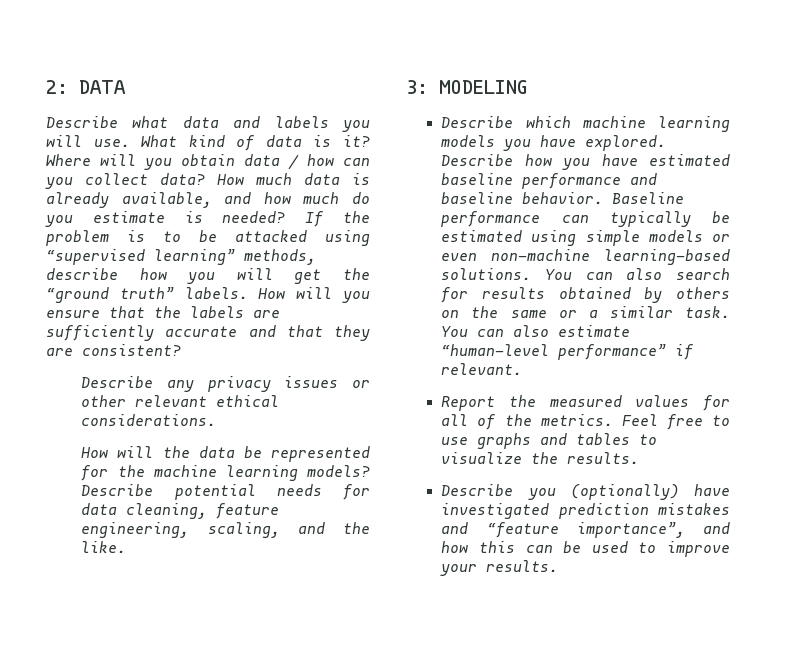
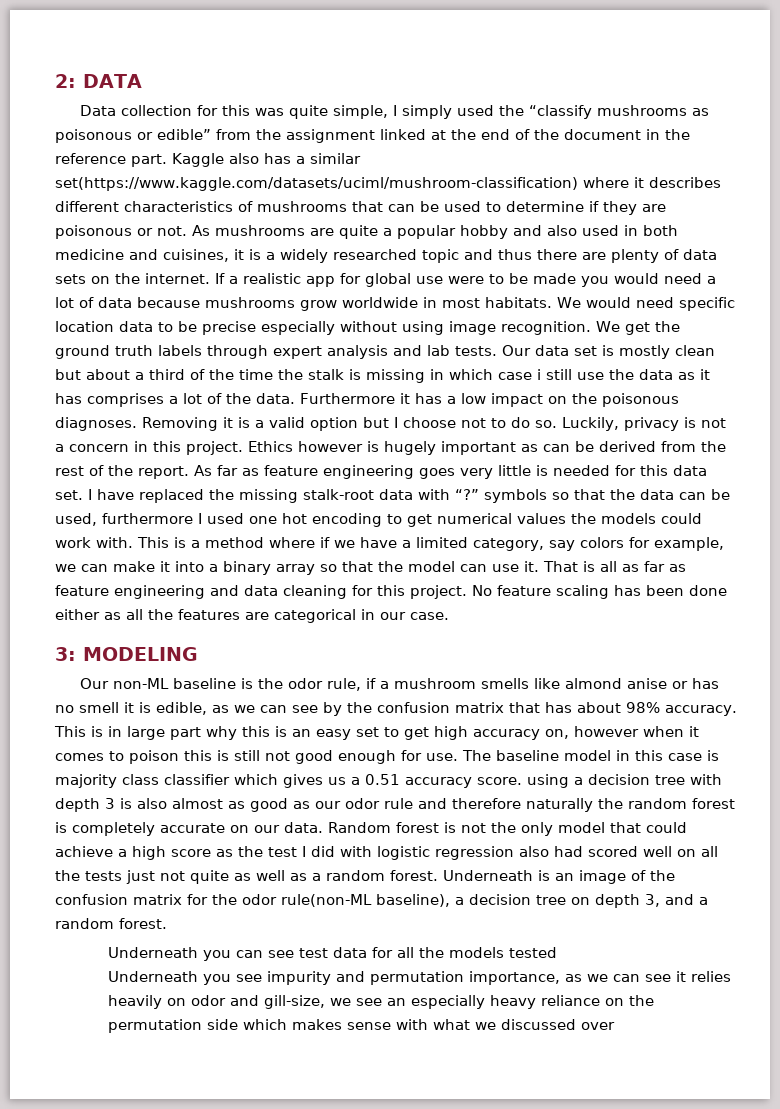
[46,116,370,132] [46,135,370,151] [46,154,370,170] [45,173,370,189] [46,192,370,208] [45,211,370,227] [46,230,370,246] [46,249,316,265] [46,268,370,284] [46,287,371,303] [46,306,280,318] [46,325,370,341] [46,344,181,356] [81,376,370,392] [81,395,280,407] [81,414,217,426] [81,446,370,462] [81,465,370,481] [81,484,370,500] [81,503,280,519] [81,522,370,538] [81,541,127,553] [406,80,527,94] [441,116,730,132] [441,135,667,151] [441,154,730,170] [441,173,658,189] [441,192,685,204] [441,211,730,227] [441,230,730,246] [441,249,730,265] [441,268,730,280] [441,287,730,303] [441,306,730,318] [441,325,631,337] [441,344,695,360] [441,363,523,375] [441,395,730,411] [441,414,730,430] [441,433,658,449] [441,452,640,464] [441,484,730,500] [441,503,730,519] [441,522,730,538] [441,541,730,557] [440,560,559,576] Describe what data and labels you will use. What kind of data is it? Where will you obtain data / how can you collect data? How much data is already available, and how much do you estimate is needed? If the problem is to be attacked using “supervised learning” methods, describe how you will get the “ground truth” labels. How will you ensure that the labels are sufficiently accurate and that they are consistent? // Describe any privacy issues or other relevant ethical considerations. // How will the data be represented for the machine learning models? Describe potential needs for data cleaning, feature engineering, scaling, and the like. // 3: MODELING // Describe which machine learning models you have explored. Describe how you have estimated baseline performance and baseline behavior. Baseline performance can typically be estimated using simple models or even non-machine learning-based solutions. You can also search for results obtained by others on the same or a similar task. You can also estimate “human-level performance” if relevant. // Report the measured values for all of the metrics. Feel free to use graphs and tables to visualize the results. // Describe you (optionally) have investigated prediction mistakes and “feature importance”, and how this can be used to improve your results. -> [80,105,710,119] [55,129,690,143] [55,153,361,167] [55,177,721,191] [55,201,666,215] [55,225,678,239] [55,249,717,263] [55,273,716,287] [55,297,735,311] [55,321,680,335] [55,345,715,359] [55,369,710,383] [55,393,679,407] [55,417,726,431] [55,441,726,455] [55,465,707,479] [55,489,730,503] [55,513,702,527] [55,537,724,551] [55,561,686,575] [55,585,727,599] [55,609,449,623] [55,647,198,661] [80,678,720,691] [55,702,737,716] [54,726,699,740] [55,750,719,764] [55,774,722,788] [55,798,735,812] [55,822,687,836] [55,846,718,860] [55,870,675,884] [55,894,708,908] [55,918,167,929] [108,947,558,961] [108,971,732,985] [108,995,655,1009] [108,1019,616,1033] Data collection for this was quite simple, I simply used the “classify mushrooms as poisonous or edible” from the assignment linked at the end of the document in the reference part. Kaggle also has a similar set(https://www.kaggle.com/datasets/uciml/mushroom-classification) where it describes different characteristics of mushrooms that can be used to determine if they are poisonous or not. As mushrooms are quite a popular hobby and also used in both medicine and cuisines, it is a widely researched topic and thus there are plenty of data sets on the internet. If a realistic app for global use were to be made you would need a lot of data because mushrooms grow worldwide in most habitats. We would need specific location data to be precise especially without using image recognition. We get the ground truth labels through expert analysis and lab tests. Our data set is mostly clean but about a third of the time the stalk is missing in which case i still use the data as it has comprises a lot of the data. Furthermore it has a low impact on the poisonous diagnoses. Removing it is a valid option but I choose not to do so. Luckily, privacy is not a concern in this project. Ethics however is hugely important as can be derived from the rest of the report. As far as feature engineering goes very little is needed for this data set. I have replaced the missing stalk-root data with “?” symbols so that the data can be used, furthermore I used one hot encoding to get numerical values the models could work with. This is a method where if we have a limited category, say colors for example, we can make it into a binary array so that the model can use it. That is all as far as feature engineering and data cleaning for this project. No feature scaling has been done either as all the features are categorical in our case. // 3: MODELING // Our non-ML baseline is the odor rule, if a mushroom smells like almond anise or has no smell it is edible, as we can see by the confusion matrix that has about 98% accuracy. This is in large part why this is an easy set to get high accuracy on, however when it comes to poison this is still not good enough for use. The baseline model in this case is majority class classifier which gives us a 0.51 accuracy score. using a decision tree with depth 3 is also almost as good as our odor rule and therefore naturally the random forest is completely accurate on our data. Random forest is not the only model that could achieve a high score as the test I did with logistic regression also had scored well on all the tests just not quite as well as a random forest. Underneath is an image of the confusion matrix for the odor rule(non-ML baseline), a decision tree on depth 3, and a random forest. // Underneath you can see test data for all the models tested // Underneath you see impurity and permutation importance, as we can see it relies heavily on odor and gill-size, we see an especially heavy reliance on the permutation side which makes sense with what we discussed over

